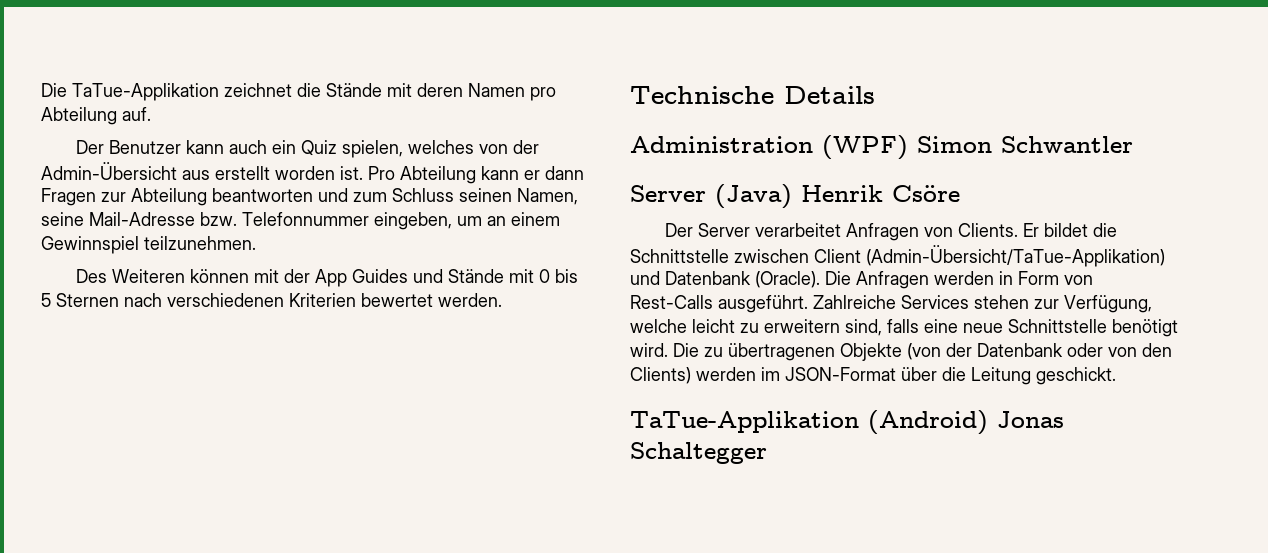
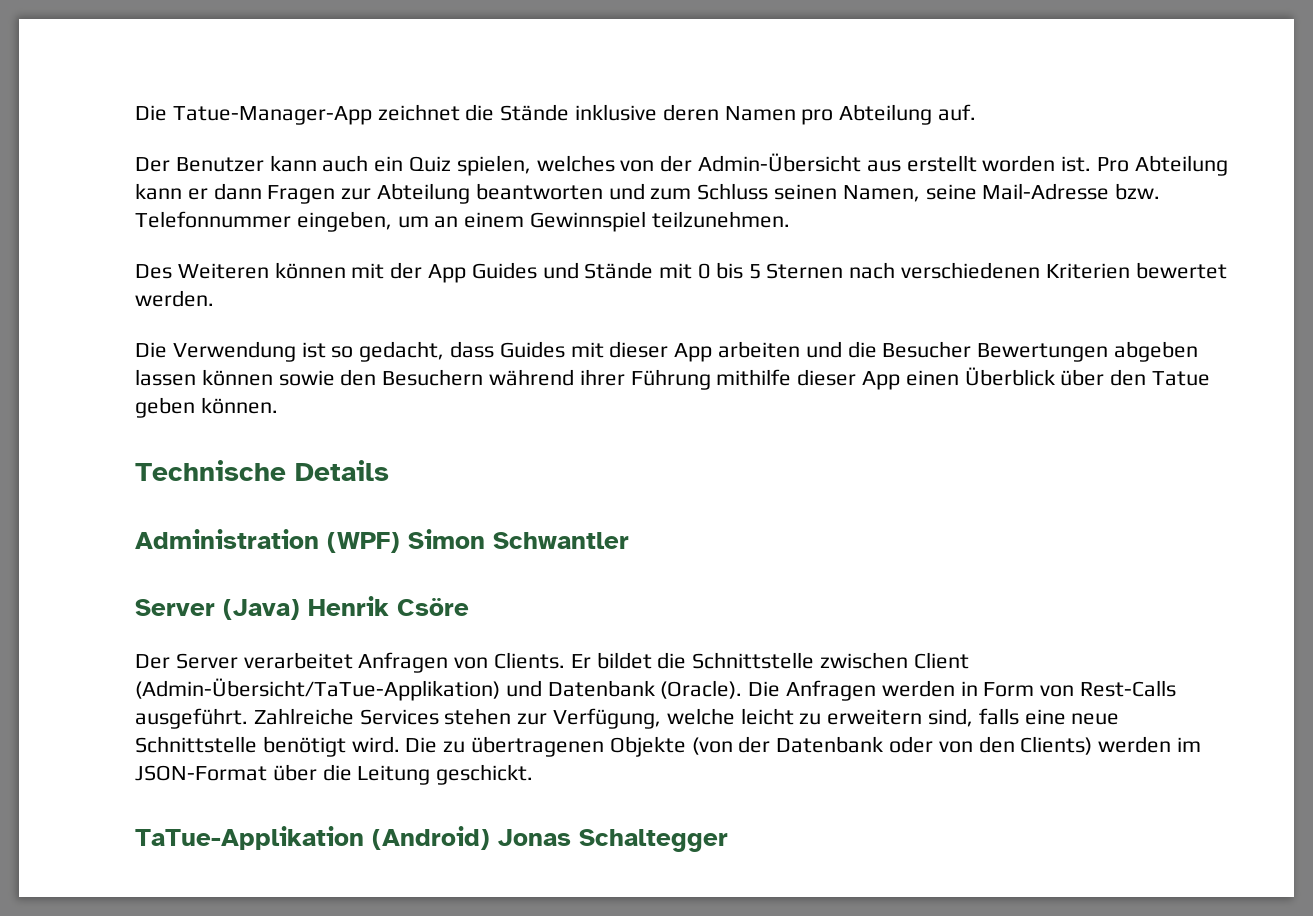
[41,83,219,101] Die TaTue-Applikation -> [135,105,372,125] Die Tatue-Manager-App
[387,83,412,97] mit -> [575,104,658,121] inklusive
(502, 300) none -> [135,341,1199,362] [135,367,1211,390] [135,397,278,418] // Die Verwendung ist so gedacht, dass Guides mit dieser App arbeiten und die Besucher Bewertungen abgeben lassen können sowie den Besuchern während ihrer Führung mithilfe dieser App einen Überblick über den Tatue geben können.

